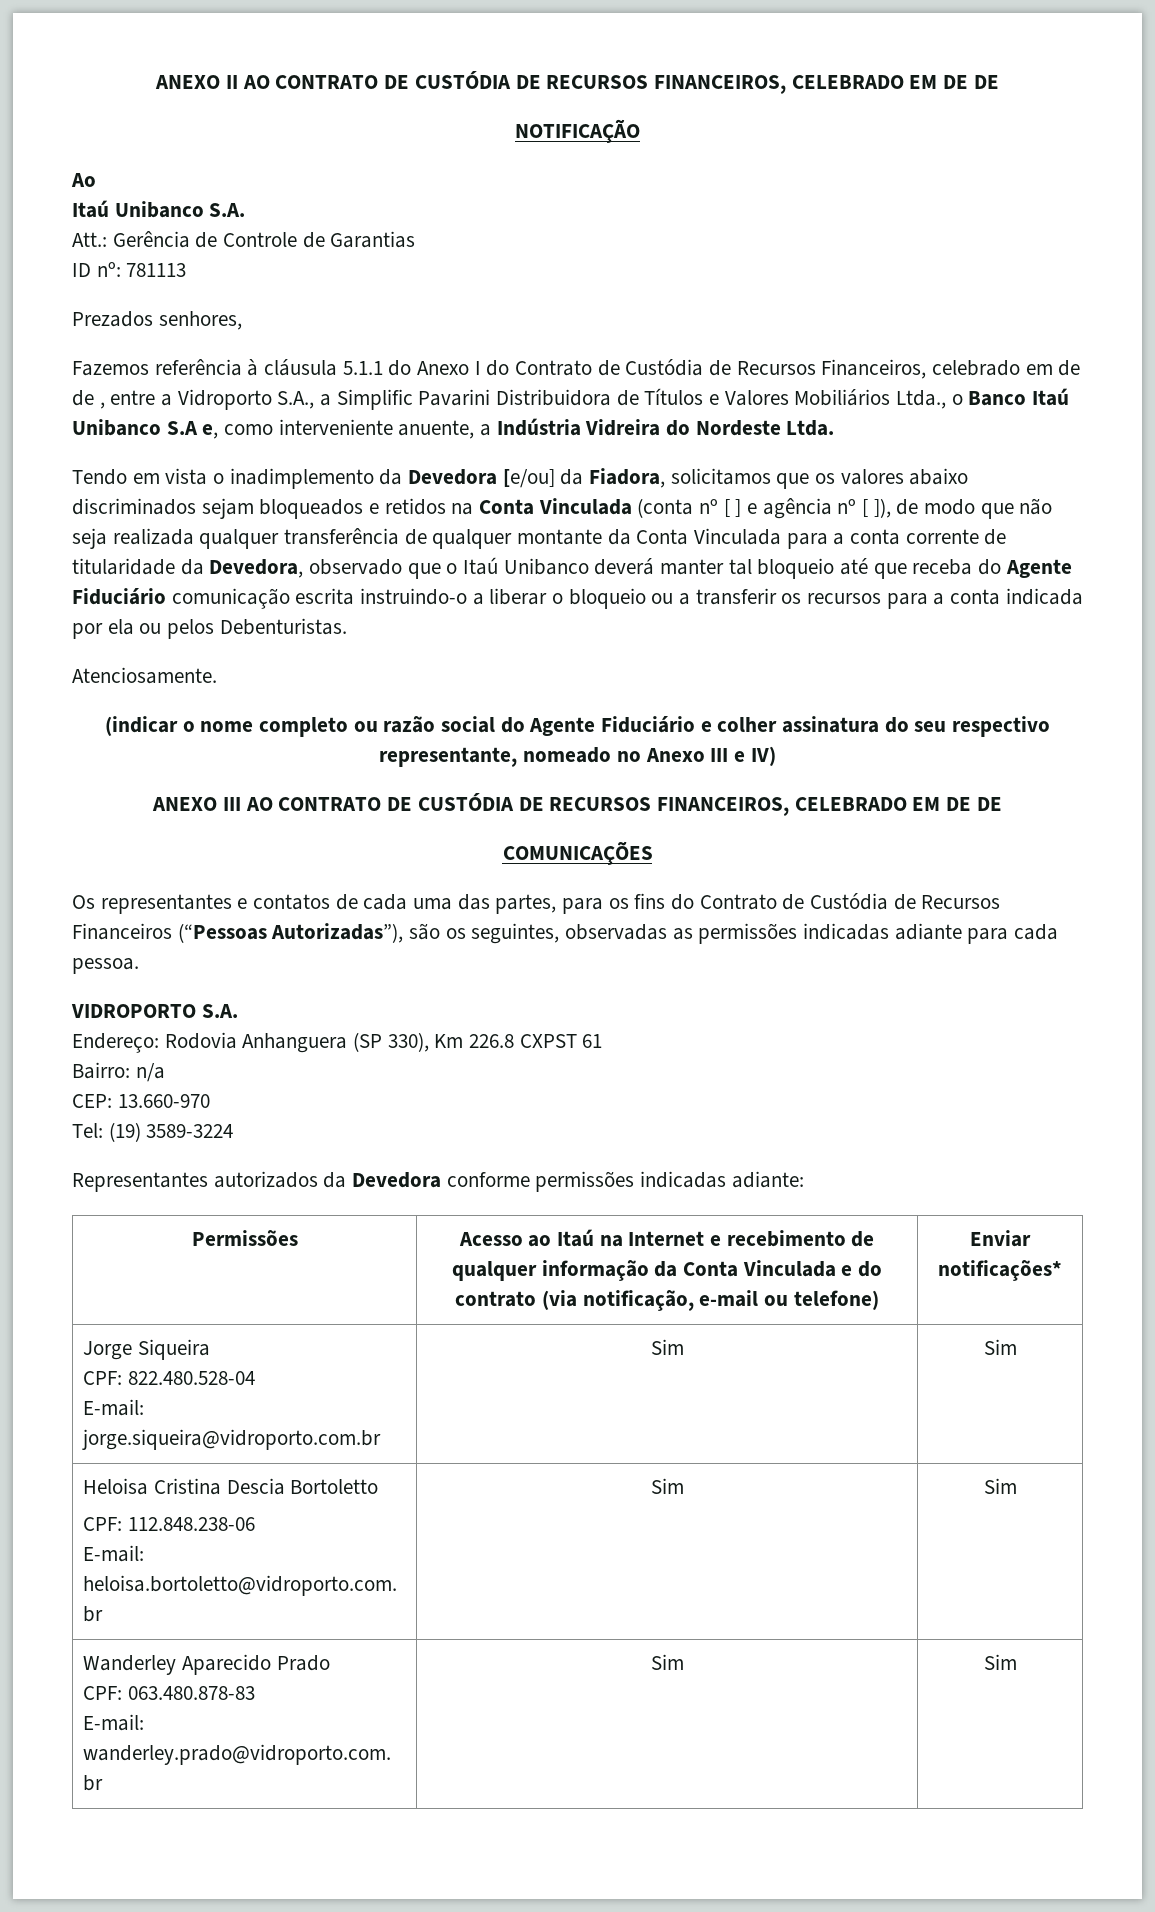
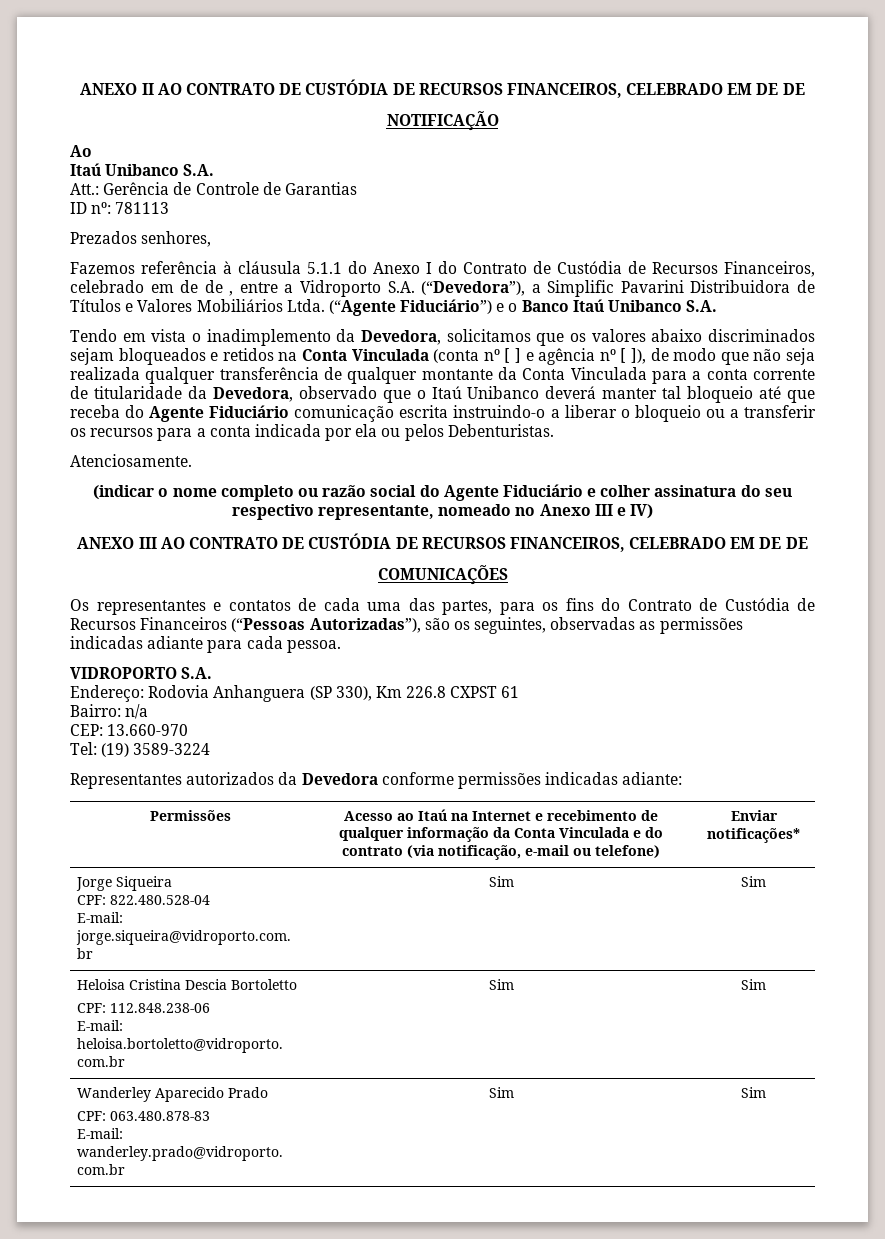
[277,391,315,409] S.A., -> [387,281,526,296] S.A. (“Devedora”),
[896,388,1070,409] [72,418,835,439] Ltda., o Banco Itaú Unibanco S.A e, como interveniente anuente, a Indústria Vidreira do Nordeste Ltda. -> [286,299,718,316] Ltda. (“Agente Fiduciário”) e o Banco Itaú Unibanco S.A.
[408,468,666,488] Devedora [e/ou] da Fiadora, -> [361,330,441,345] Devedora,

